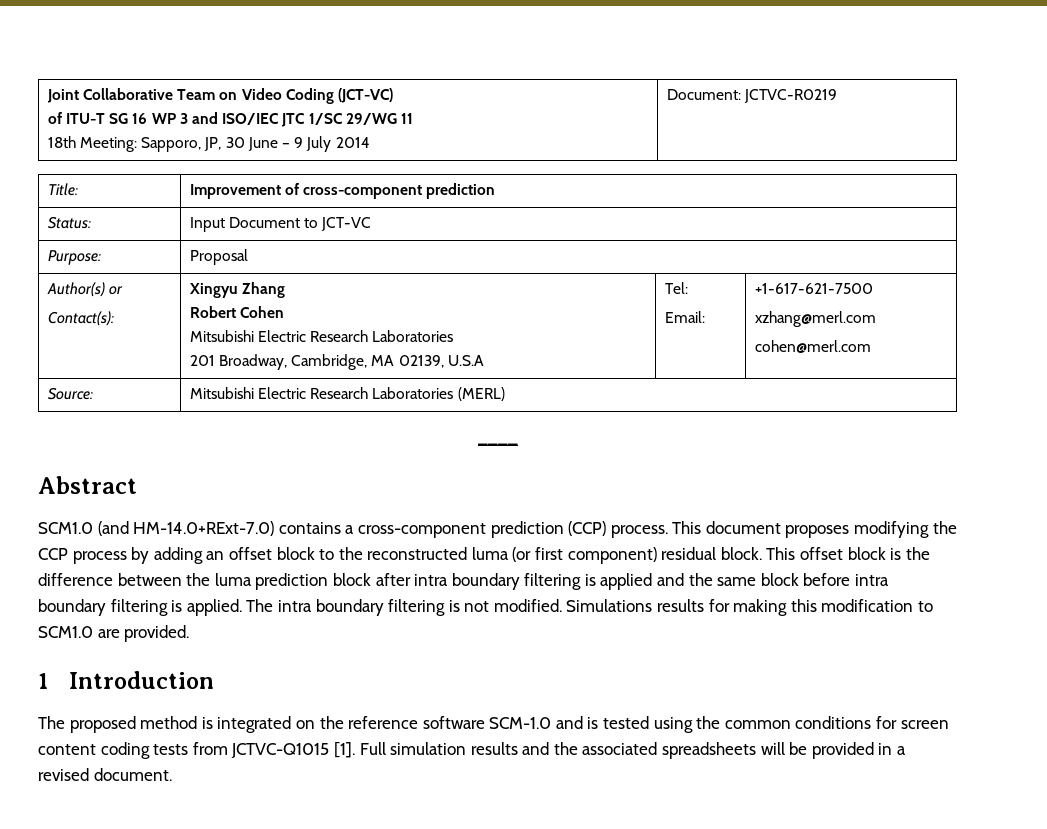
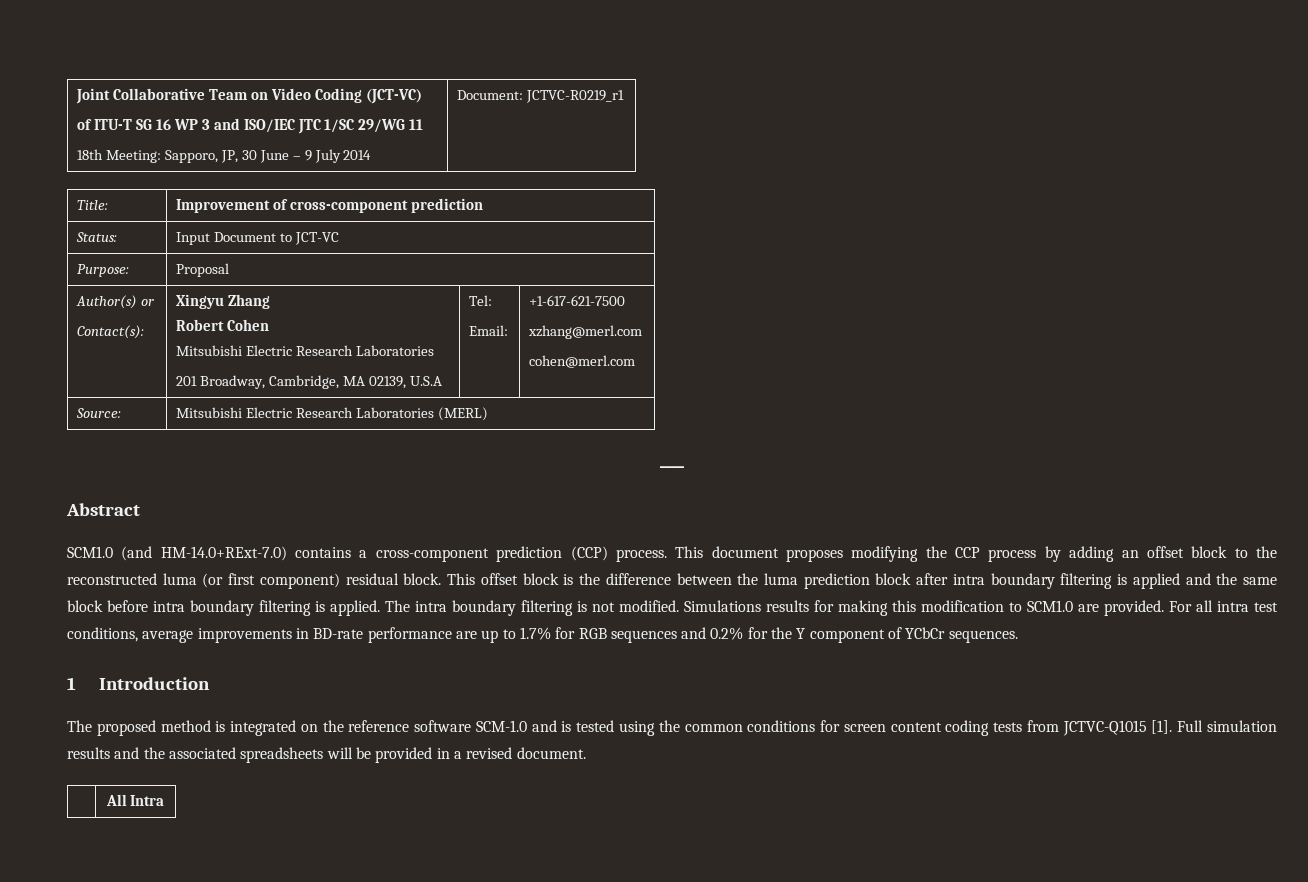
[744,89,838,103] JCTVC-R0219 -> [526,90,625,103] JCTVC-R0219_r1
(190, 633) none -> [1169,600,1278,612] [67,627,1018,643] For all intra test conditions, average improvements in BD-rate performance are up to 1.7% for RGB sequences and 0.2% for the Y component of YCbCr sequences.
(172, 774) none -> [105,794,165,806] // | All Intra

